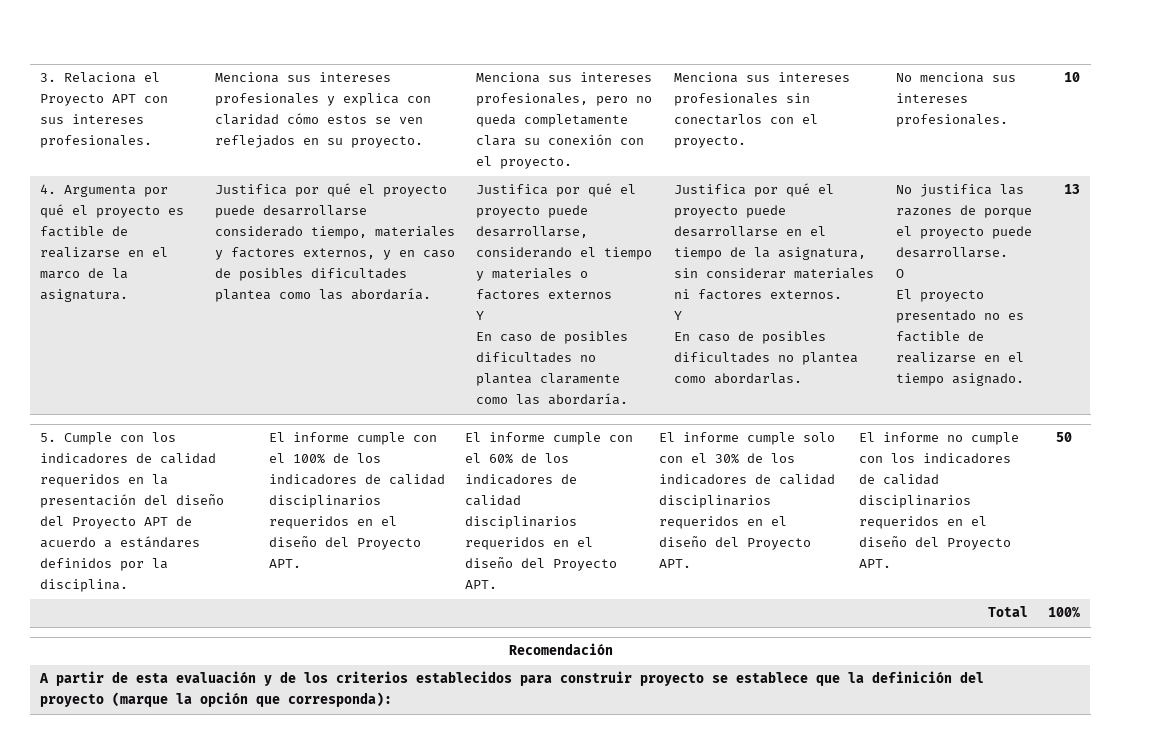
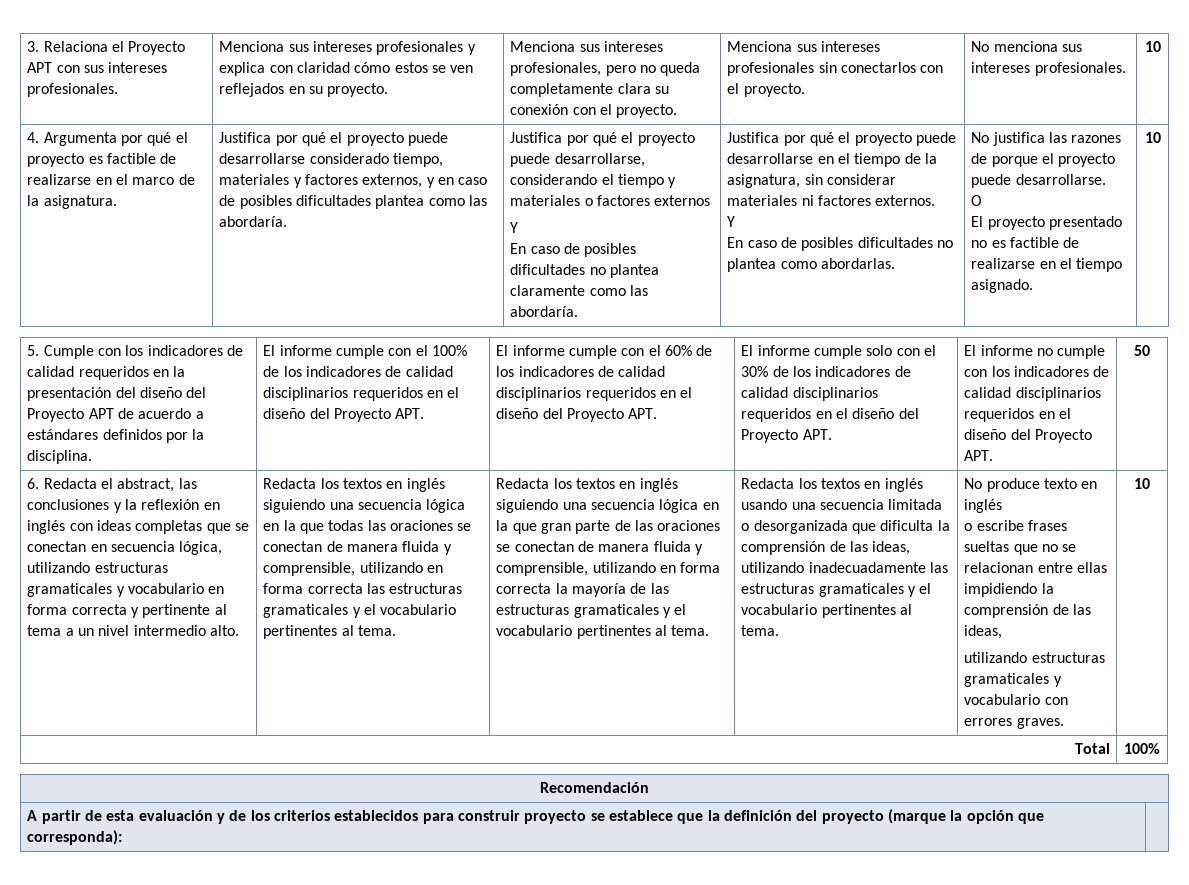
[1064,184,1080,194] 13 -> [1144,132,1161,143] 10
(1072, 437) none -> [27,478,197,492] [27,499,220,513] [27,520,250,534] [27,541,223,555] [27,562,168,573] [27,583,225,597] [27,604,227,618] [27,625,240,636] [263,478,445,492] [263,499,466,513] [263,520,472,534] [263,541,452,555] [263,562,444,576] [263,583,463,594] [263,604,457,618] [263,625,397,639] [496,478,678,492] [496,499,719,513] [496,520,721,534] [496,541,704,555] [496,562,721,576] [496,583,669,597] [496,604,687,618] [496,625,710,639] [741,478,923,492] [741,499,943,510] [741,520,950,534] [741,541,911,555] [741,562,949,573] [741,583,932,597] [741,604,913,618] [741,625,780,636] [964,478,1098,492] [964,499,1003,513] [964,520,1068,531] [964,541,1077,555] [964,562,1108,573] [964,583,1054,597] [964,604,1092,618] [964,625,1003,639] [964,652,1105,663] [964,673,1062,687] [964,694,1068,705] [964,718,1064,729] [1134,478,1150,489] // 6. Redacta el abstract, las conclusiones y la reflexión en inglés con ideas completas que se conectan en secuencia lógica, utilizando estructuras gramaticales y vocabulario en forma correcta y pertinente al tema a un nivel intermedio alto. | Redacta los textos en inglés siguiendo una secuencia lógica en la que todas las oraciones se conectan de manera fluida y comprensible, utilizando en forma correcta las estructuras gramaticales y el vocabulario pertinentes al tema. | Redacta los textos en inglés siguiendo una secuencia lógica en la que gran parte de las oraciones se conectan de manera fluida y comprensible, utilizando en forma correcta la mayoría de las estructuras gramaticales y el vocabulario pertinentes al tema. | Redacta los textos en inglés usando una secuencia limitada o desorganizada que dificulta la comprensión de las ideas, utilizando inadecuadamente las estructuras gramaticales y el vocabulario pertinentes al tema. | No produce texto en inglés // o escribe frases sueltas que no se relacionan entre ellas impidiendo la comprensión de las ideas, // utilizando estructuras gramaticales y vocabulario con errores graves. | 10

